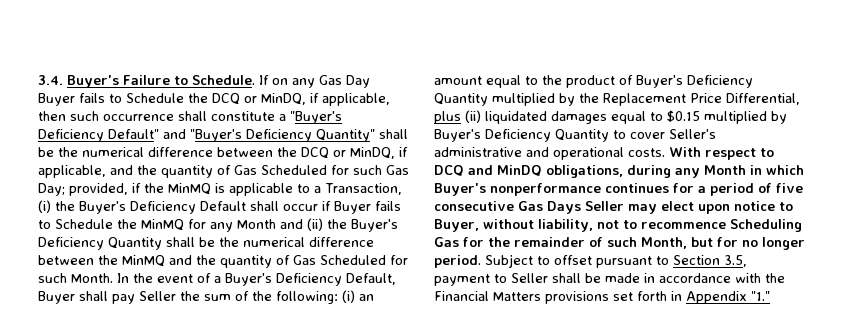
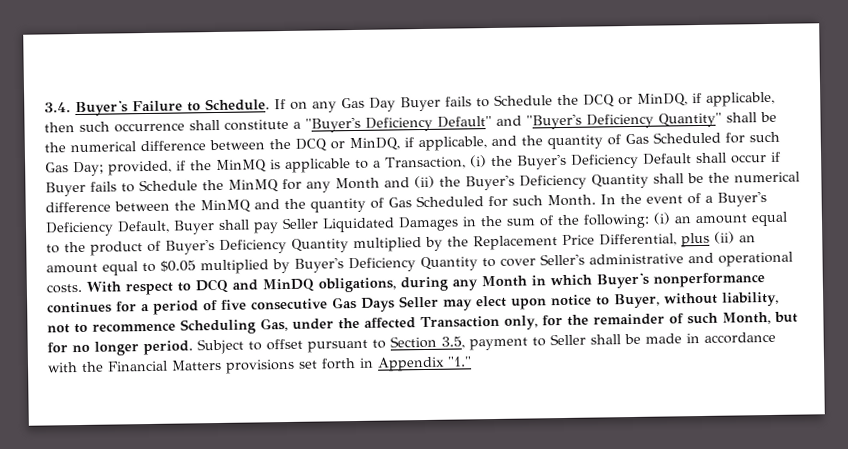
(176, 296) none -> [322,216,477,233] Liquidated Damages in
[485,110,700,124] liquidated damages equal to $0.15 -> [739,235,756,243] [46,260,196,276] an amount equal to $0.05
[434,237,459,247] Gas -> [260,315,538,332] Gas, under the affected Transaction only,

